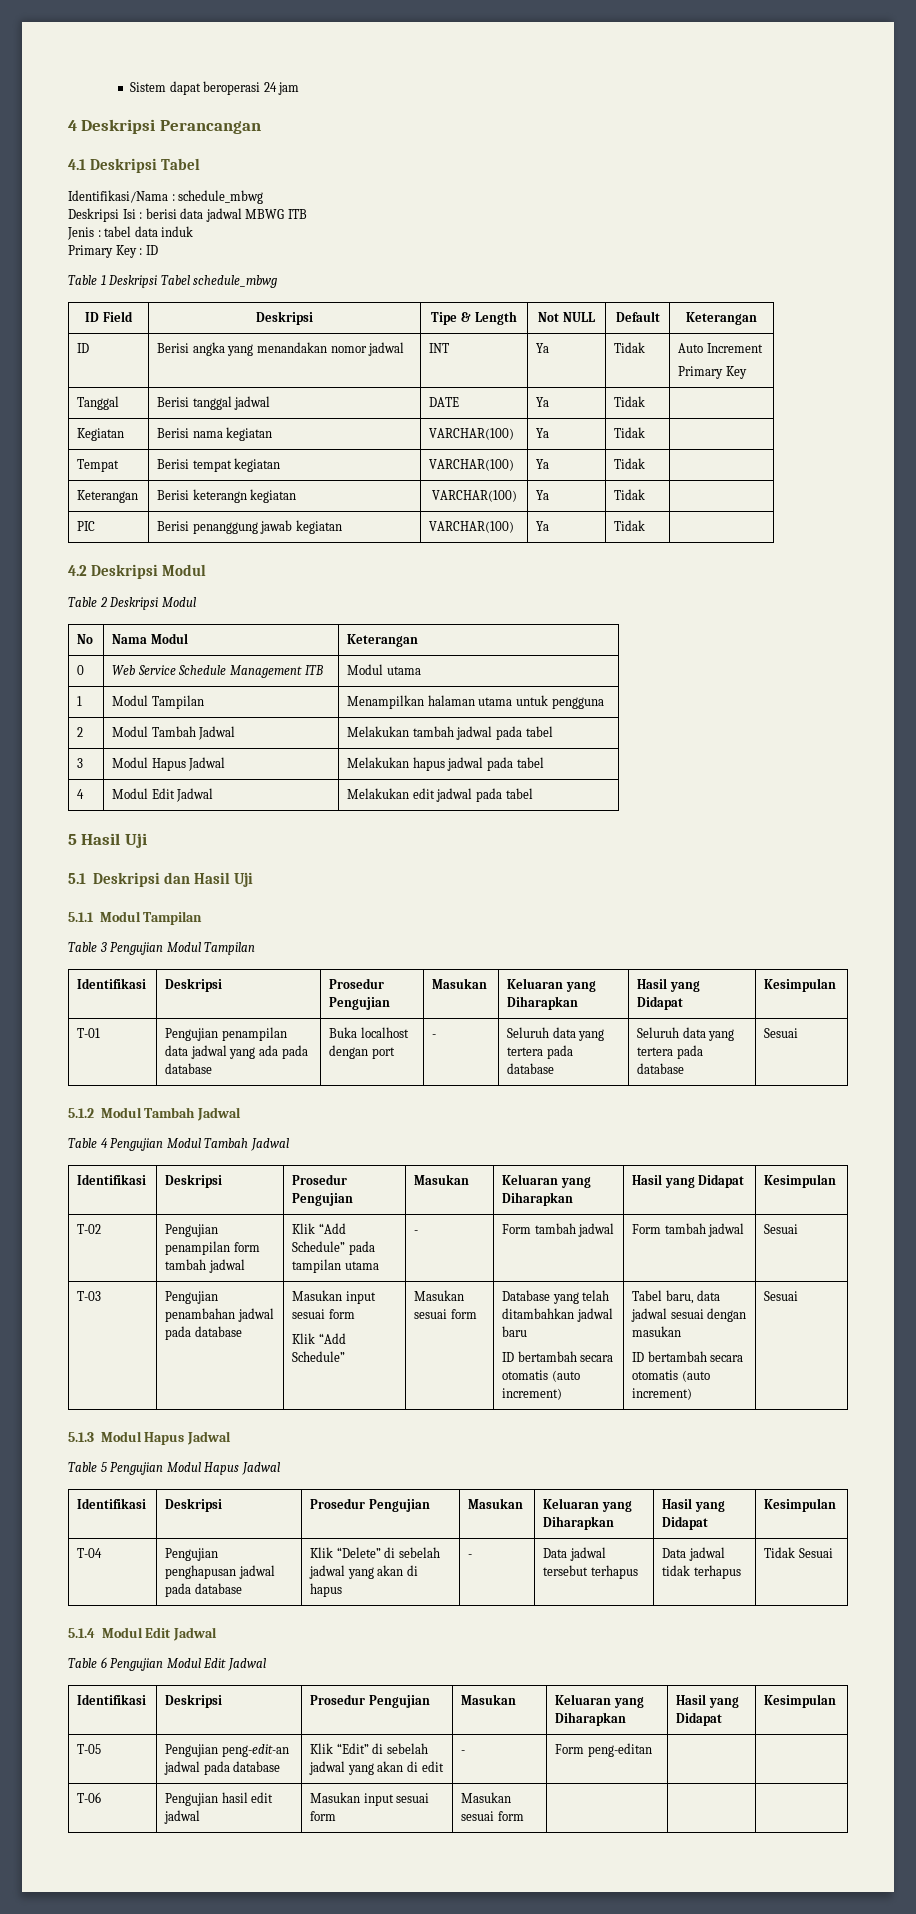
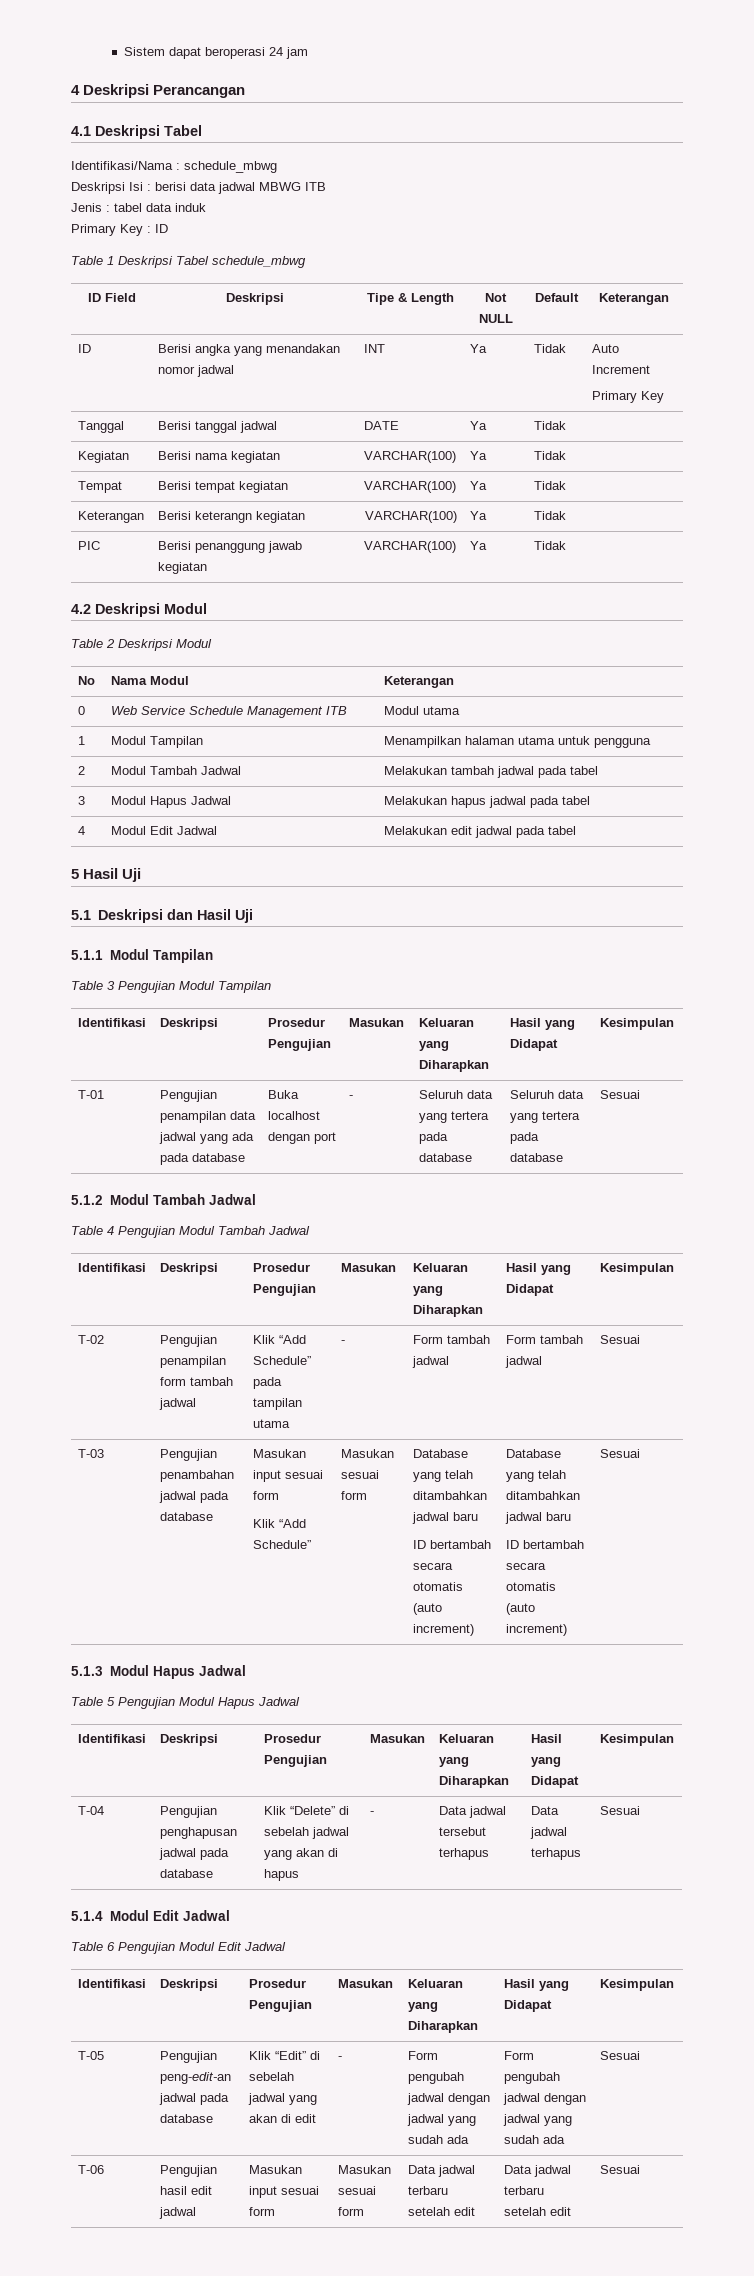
[632,1290,721,1304] [631,1308,747,1322] [632,1326,682,1337] Tabel baru, data jadwal sesuai dengan masukan -> [505,1449,561,1458] [505,1470,566,1482] [505,1491,580,1500] [504,1512,571,1524] Database yang telah ditambahkan jadwal baru
[662,1565,741,1579] [764,1547,796,1558] tidak terhapus | Tidak -> [530,1848,581,1860] terhapus |
[587,1743,652,1757] peng-editan | | -> [407,2072,464,2084] [406,2093,490,2105] [406,2114,476,2126] [407,2135,469,2144] [503,2051,534,2060] [503,2072,560,2084] [502,2093,586,2105] [502,2114,572,2126] [503,2135,565,2144] [599,2051,640,2060] pengubah jadwal dengan jadwal yang sudah ada | Form pengubah jadwal dengan jadwal yang sudah ada | Sesuai
(524, 1816) | | -> [407,2165,475,2177] [407,2186,448,2195] [407,2207,475,2216] [503,2165,571,2177] [503,2186,544,2195] [503,2207,571,2216] [599,2165,640,2174] Data jadwal terbaru setelah edit | Data jadwal terbaru setelah edit | Sesuai

